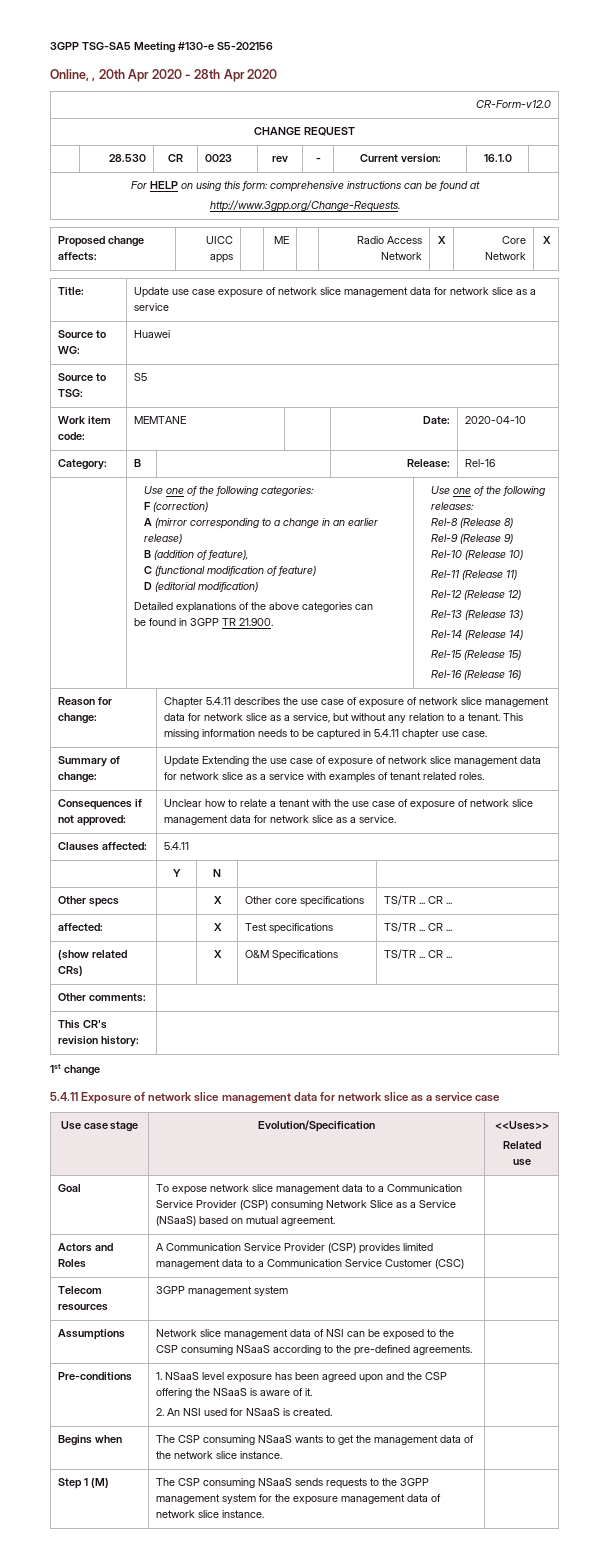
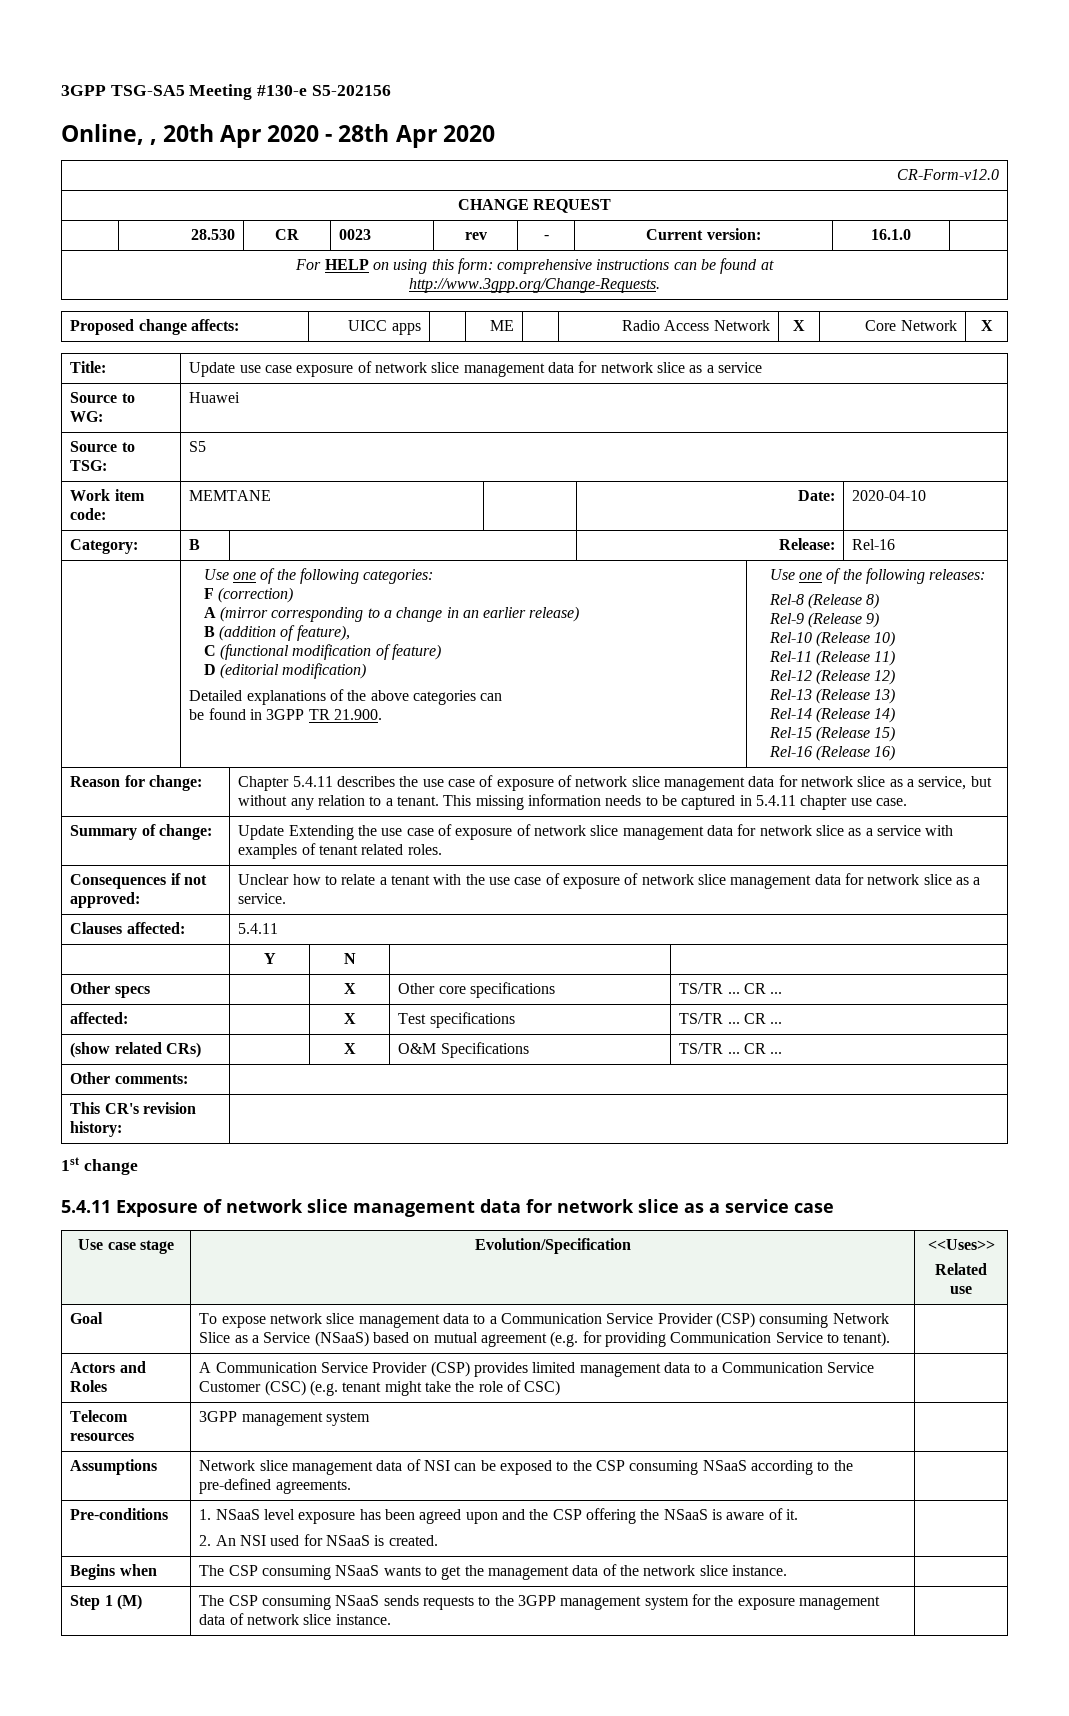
[281,1216,336,1226] agreement. -> [480,1331,891,1347] agreement (e.g. for providing Communication Service to tenant).
(465, 1264) none -> [310,1380,561,1396] (e.g. tenant might take the role of CSC)

